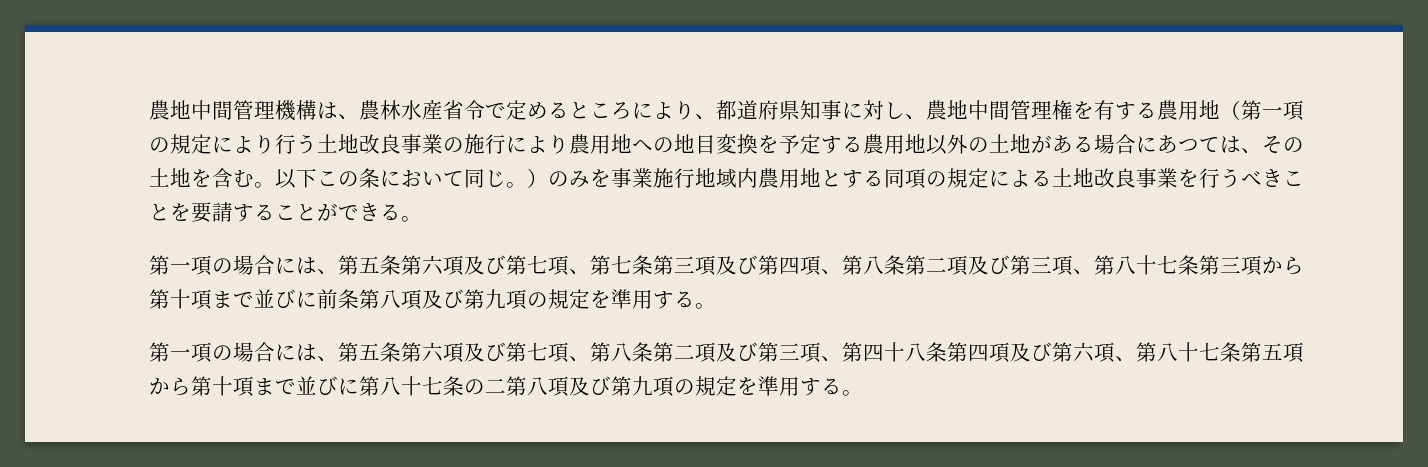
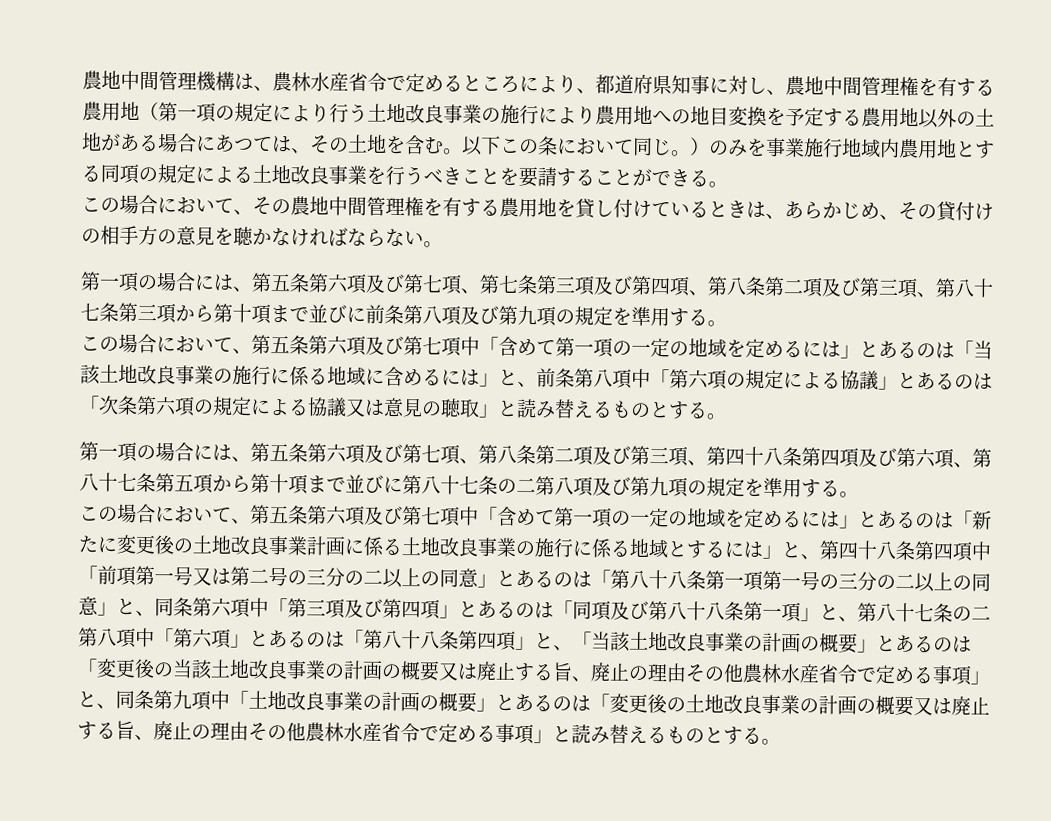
(422, 219) none -> [80,194,994,222] [80,225,443,248] // この場合において、その農地中間管理権を有する農用地を貸し付けているときは、あらかじめ、その貸付けの相手方の意見を聴かなければならない。
(716, 306) none -> [79,333,993,360] [79,364,993,390] [78,395,726,420] // この場合において、第五条第六項及び第七項中「含めて第一項の一定の地域を定めるには」とあるのは「当該土地改良事業の施行に係る地域に含めるには」と、前条第八項中「第六項の規定による協議」とあるのは「次条第六項の規定による協議又は意見の聴取」と読み替えるものとする。
(863, 393) none -> [78,503,992,530] [77,534,991,562] [77,565,991,593] [77,596,991,623] [77,627,972,654] [76,658,990,686] [76,689,990,717] [76,720,781,746] // この場合において、第五条第六項及び第七項中「含めて第一項の一定の地域を定めるには」とあるのは「新たに変更後の土地改良事業計画に係る土地改良事業の施行に係る地域とするには」と、第四十八条第四項中「前項第一号又は第二号の三分の二以上の同意」とあるのは「第八十八条第一項第一号の三分の二以上の同意」と、同条第六項中「第三項及び第四項」とあるのは「同項及び第八十八条第一項」と、第八十七条の二第八項中「第六項」とあるのは「第八十八条第四項」と、「当該土地改良事業の計画の概要」とあるのは「変更後の当該土地改良事業の計画の概要又は廃止する旨、廃止の理由その他農林水産省令で定める事項」と、同条第九項中「土地改良事業の計画の概要」とあるのは「変更後の土地改良事業の計画の概要又は廃止する旨、廃止の理由その他農林水産省令で定める事項」と読み替えるものとする。

